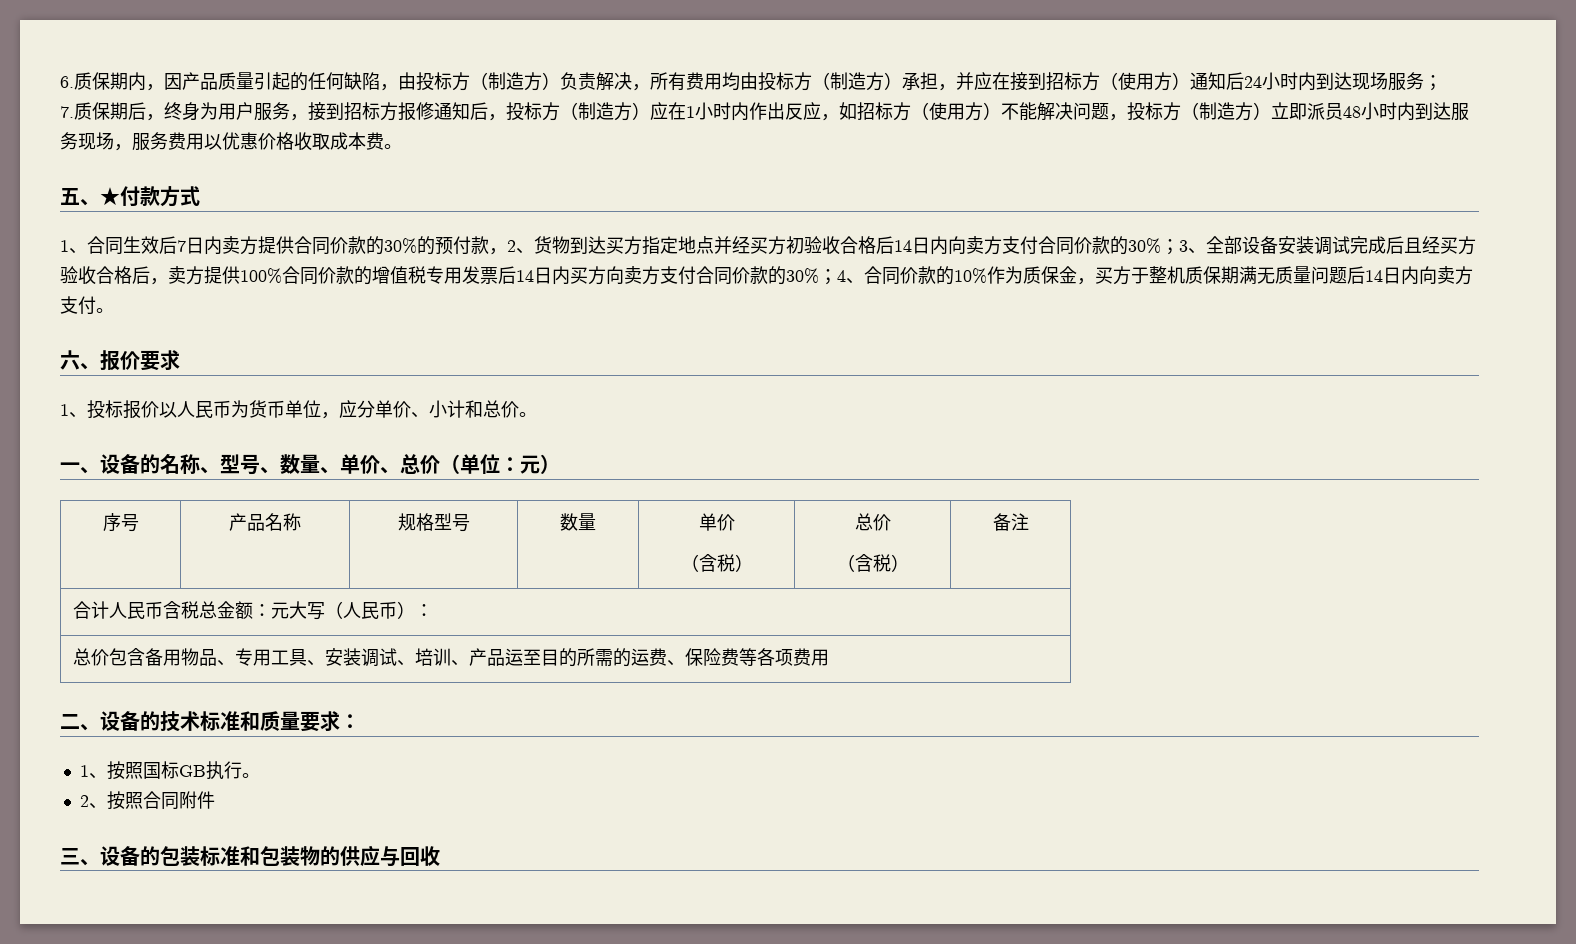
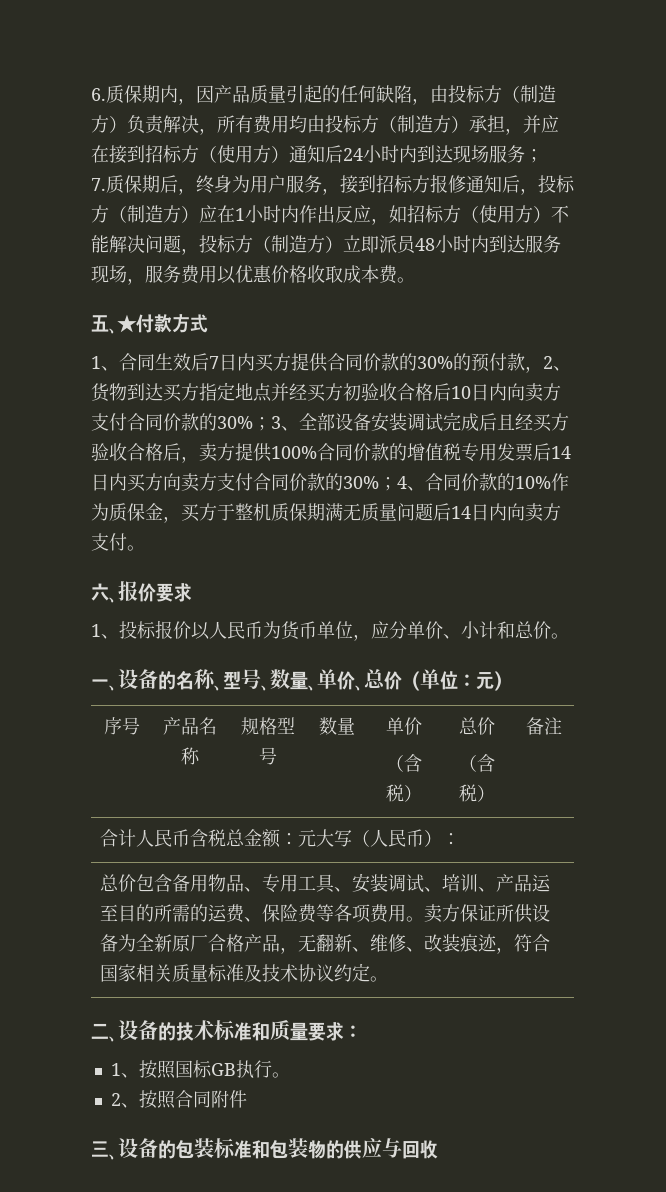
[222,236,240,254] 卖 -> [255,354,274,372] 买
[894,240,912,252] 14 -> [451,386,471,399] 10
(830, 657) none -> [405,904,550,923] [99,934,550,954] [99,963,388,983] 。卖方保证所供设备为全新原厂合格产品，无翻新、维修、改装痕迹，符合国家相关质量标准及技术协议约定。

